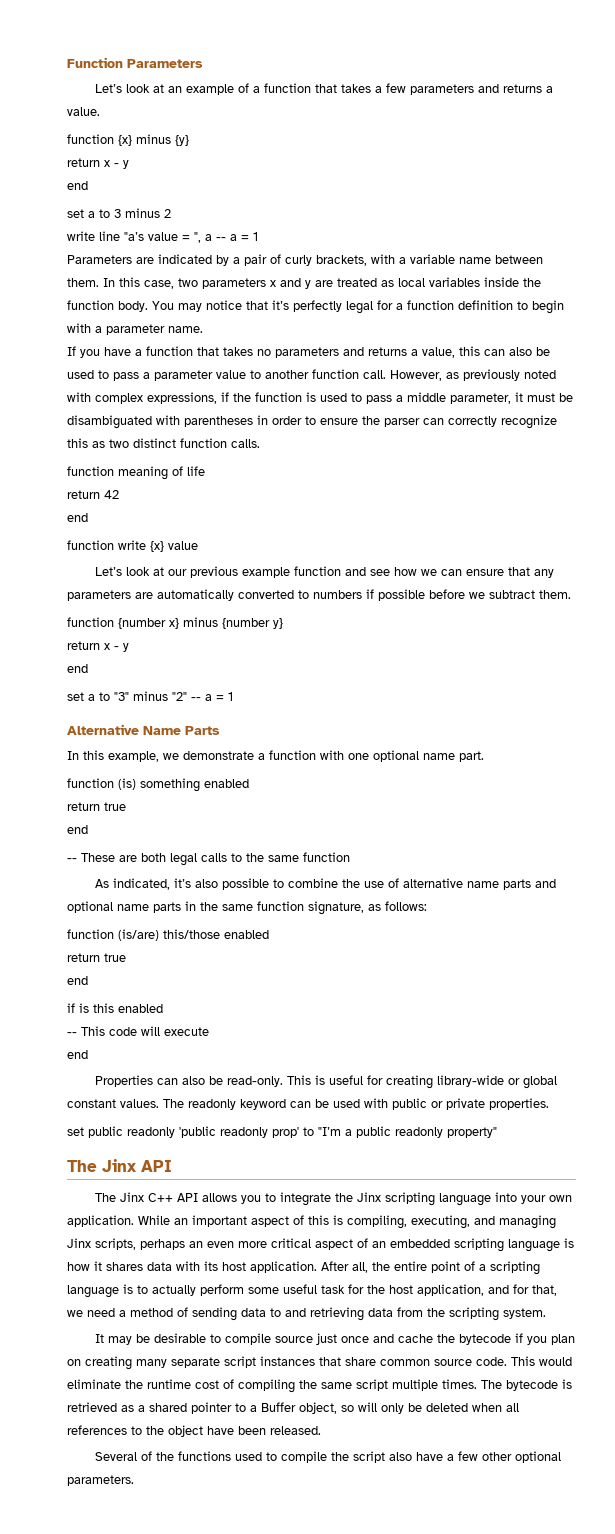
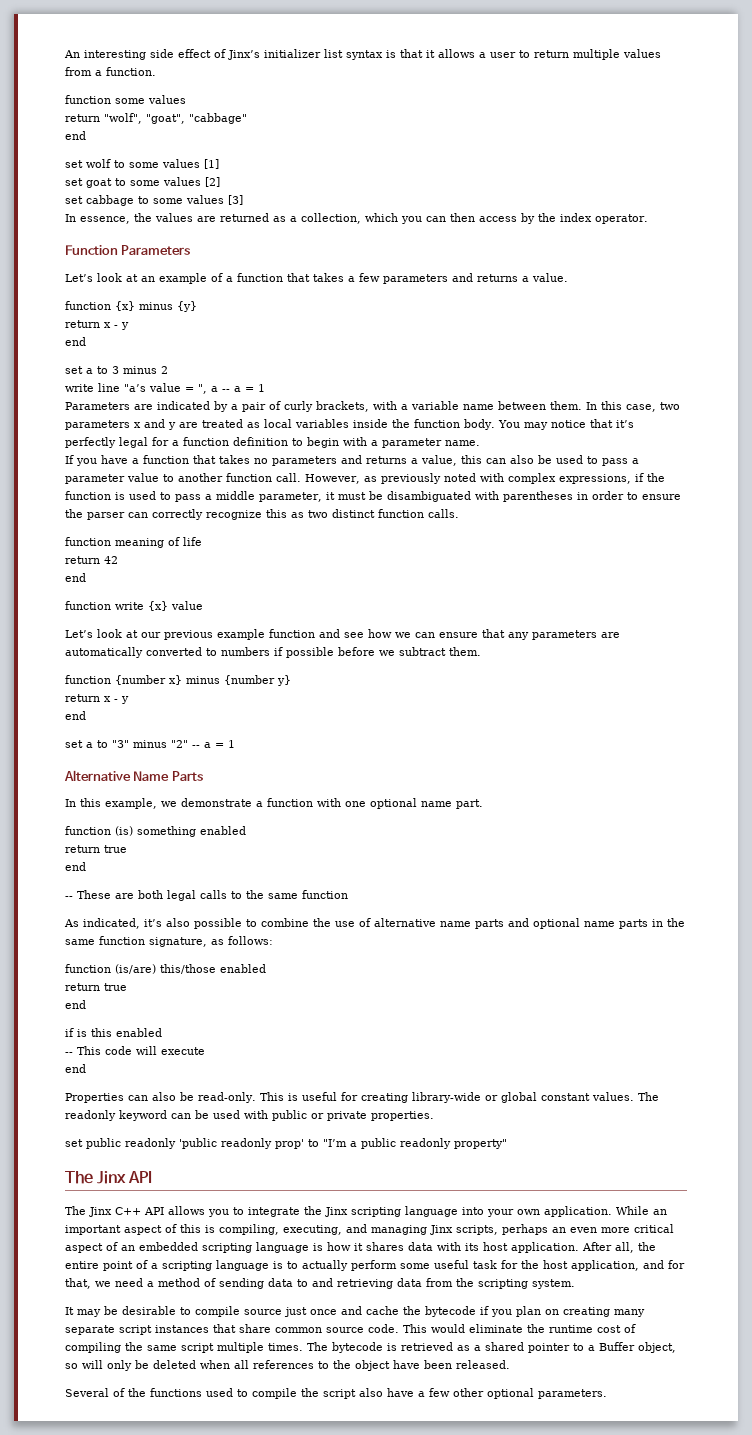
(67, 62) none -> [64,49,661,60] [65,67,156,76] [65,95,186,104] [65,113,247,124] [65,131,86,140] [65,159,219,169] [65,177,220,188] [65,195,243,206] [65,213,648,224] An interesting side effect of Jinx’s initializer list syntax is that it allows a user to return multiple values from a function. // function some values // return "wolf", "goat", "cabbage" // end // set wolf to some values [1] // set goat to some values [2] // set cabbage to some values [3] // In essence, the values are returned as a collection, which you can then access by the index operator. //

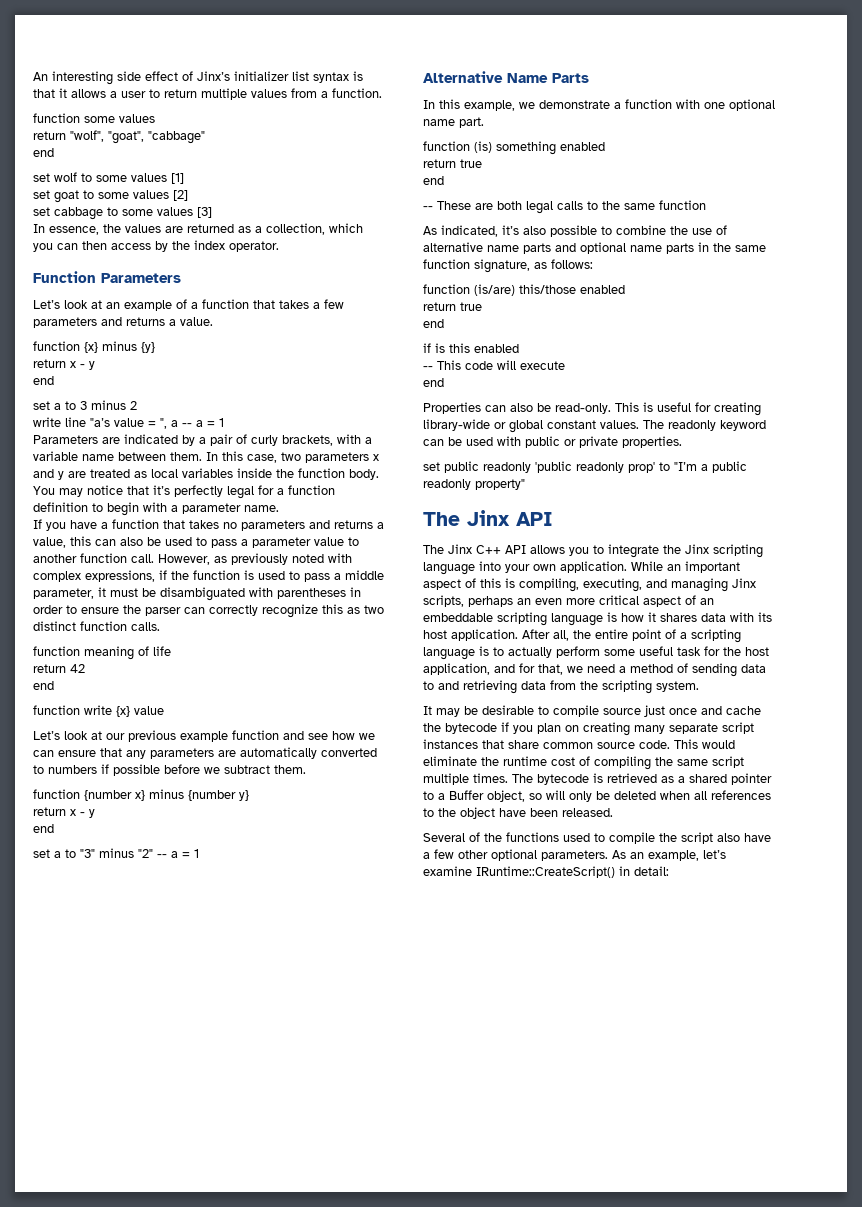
[139,1242,198,1251] embedded -> [423,613,493,622] embeddable
(607, 1394) none -> [612,850,726,861] [423,866,669,878] As an example, let’s examine IRuntime::CreateScript() in detail:

